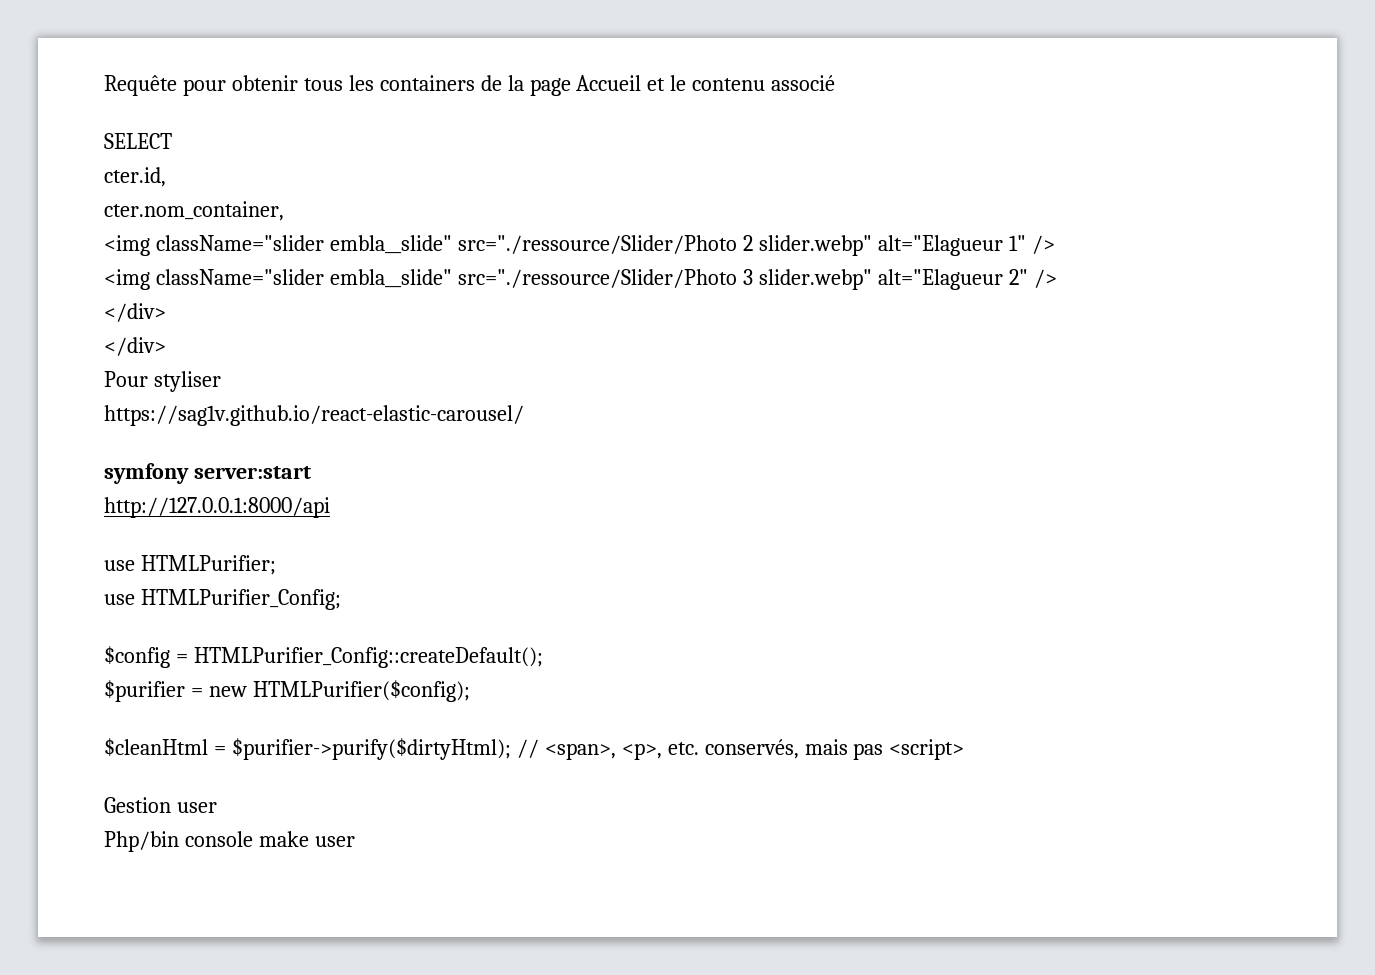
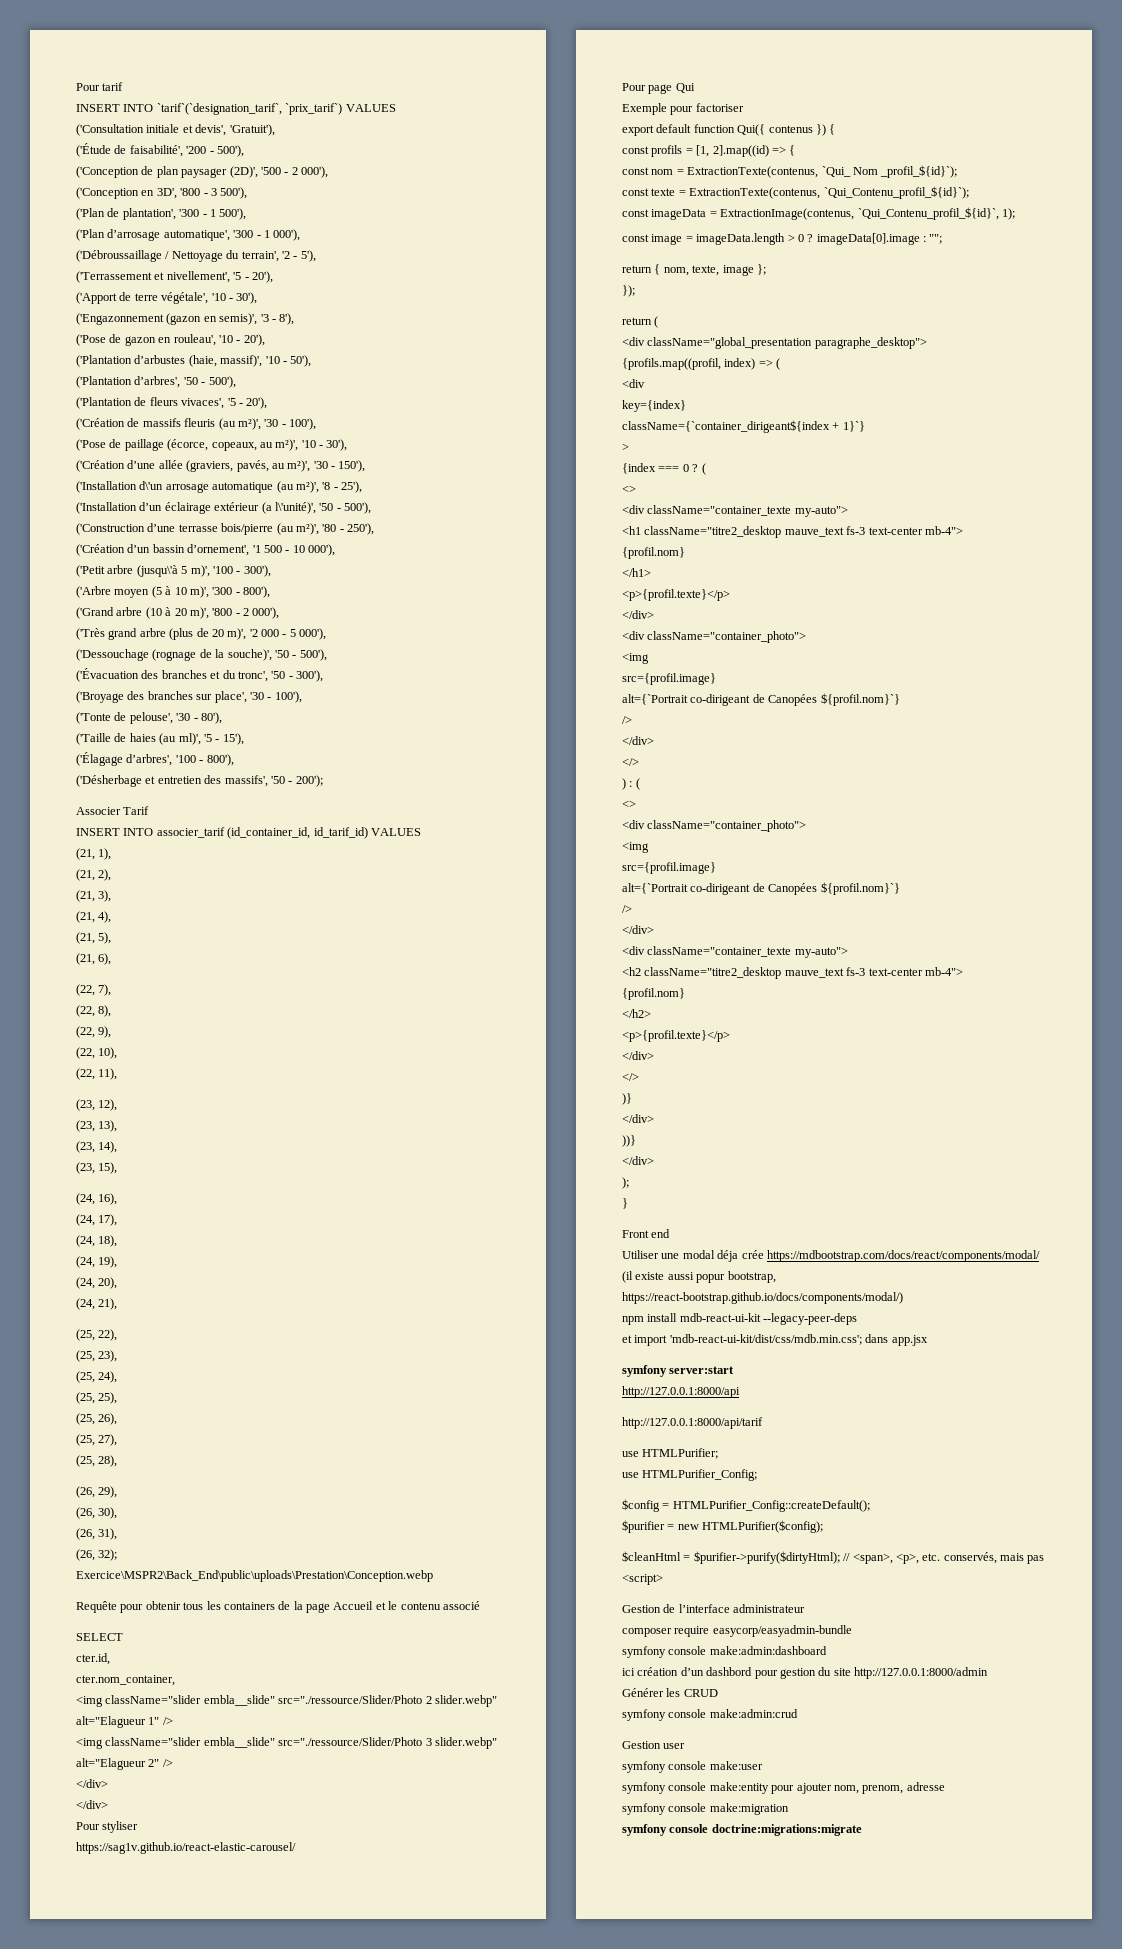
(104, 85) none -> [76,82,124,91] [76,103,396,115] [76,124,275,136] [76,143,244,157] [76,166,328,178] [76,187,248,199] [76,208,247,220] [76,229,301,241] [76,250,316,262] [76,271,273,283] [76,292,258,304] [76,313,295,325] [76,334,265,346] [76,355,312,367] [76,376,236,388] [76,397,268,409] [76,418,316,430] [76,439,348,451] [76,460,366,472] [76,481,362,493] [76,502,371,514] [76,523,374,535] [76,544,335,556] [76,565,271,577] [76,586,270,598] [76,607,280,619] [76,628,327,640] [76,649,327,661] [76,668,323,682] [76,691,302,703] [76,712,222,724] [76,733,244,745] [76,752,234,766] [76,775,323,787] [76,806,150,815] [76,827,421,839] [76,848,112,860] [76,869,112,881] [76,890,112,902] [76,911,112,923] [76,932,112,944] [76,953,112,965] [76,984,112,996] [76,1005,112,1017] [76,1026,112,1038] [76,1047,118,1059] [76,1068,118,1080] [76,1099,118,1111] [76,1120,118,1132] [76,1141,118,1153] [76,1162,118,1174] [76,1193,118,1205] [76,1214,118,1226] [76,1235,118,1247] [76,1256,118,1268] [76,1277,118,1289] [76,1298,118,1310] [76,1329,118,1341] [76,1350,118,1362] [76,1371,118,1383] [76,1392,118,1404] [76,1413,118,1425] [76,1434,118,1446] [76,1455,118,1467] [76,1486,118,1498] [76,1507,118,1519] [76,1528,118,1540] [76,1549,118,1561] [76,1570,433,1582] Pour tarif // INSERT INTO `tarif`(`designation_tarif`, `prix_tarif`) VALUES // ('Consultation initiale et devis', 'Gratuit'), // ('Étude de faisabilité', '200 - 500'), // ('Conception de plan paysager (2D)', '500 - 2 000'), // ('Conception en 3D', '800 - 3 500'), // ('Plan de plantation', '300 - 1 500'), // ('Plan d’arrosage automatique', '300 - 1 000'), // ('Débroussaillage / Nettoyage du terrain', '2 - 5'), // ('Terrassement et nivellement', '5 - 20'), // ('Apport de terre végétale', '10 - 30'), // ('Engazonnement (gazon en semis)', '3 - 8'), // ('Pose de gazon en rouleau', '10 - 20'), // ('Plantation d’arbustes (haie, massif)', '10 - 50'), // ('Plantation d’arbres', '50 - 500'), // ('Plantation de fleurs vivaces', '5 - 20'), // ('Création de massifs fleuris (au m²)', '30 - 100'), // ('Pose de paillage (écorce, copeaux, au m²)', '10 - 30'), // ('Création d’une allée (graviers, pavés, au m²)', '30 - 150'), // ('Installation d\'un arrosage automatique (au m²)', '8 - 25'), // ('Installation d’un éclairage extérieur (a l\'unité)', '50 - 500'), // ('Construction d’une terrasse bois/pierre (au m²)', '80 - 250'), // ('Création d’un bassin d’ornement', '1 500 - 10 000'), // ('Petit arbre (jusqu\'à 5 m)', '100 - 300'), // ('Arbre moyen (5 à 10 m)', '300 - 800'), // ('Grand arbre (10 à 20 m)', '800 - 2 000'), // ('Très grand arbre (plus de 20 m)', '2 000 - 5 000'), // ('Dessouchage (rognage de la souche)', '50 - 500'), // ('Évacuation des branches et du tronc', '50 - 300'), // ('Broyage des branches sur place', '30 - 100'), // ('Tonte de pelouse', '30 - 80'), // ('Taille de haies (au ml)', '5 - 15'), // ('Élagage d’arbres', '100 - 800'), // ('Désherbage et entretien des massifs', '50 - 200'); // Associer Tarif // INSERT INTO associer_tarif (id_container_id, id_tarif_id) VALUES // (21, 1), // (21, 2), // (21, 3), // (21, 4), // (21, 5), // (21, 6), // (22, 7), // (22, 8), // (22, 9), // (22, 10), // (22, 11), // (23, 12), // (23, 13), // (23, 14), // (23, 15), // (24, 16), // (24, 17), // (24, 18), // (24, 19), // (24, 20), // (24, 21), // (25, 22), // (25, 23), // (25, 24), // (25, 25), // (25, 26), // (25, 27), // (25, 28), // (26, 29), // (26, 30), // (26, 31), // (26, 32); // Exercice\MSPR2\Back_End\public\uploads\Prestation\Conception.webp //
(524, 415) none -> [622,83,695,94] [622,103,744,115] [622,124,836,136] [622,145,796,157] [622,165,958,178] [622,186,969,199] [622,207,1015,220] [622,233,943,245] [622,264,766,276] [622,285,635,297] [622,316,659,328] [622,337,927,349] [622,358,781,370] [622,379,645,388] [622,400,686,412] [622,420,865,433] [622,443,629,451] [622,463,706,475] [622,485,636,493] [622,505,848,517] [622,526,963,538] [622,547,685,559] [622,568,651,577] [622,589,730,601] [622,610,654,619] [622,631,807,643] [622,653,649,664] [622,673,716,685] [622,693,900,706] [622,716,632,724] [622,736,654,745] [622,758,639,766] [622,778,640,790] [622,800,636,808] [622,820,807,832] [622,842,649,853] [622,862,716,874] [622,882,900,895] [622,905,632,913] [622,925,654,934] [622,946,848,958] [622,967,963,979] [622,988,685,1000] [622,1009,651,1018] [622,1030,730,1042] [622,1051,654,1060] [622,1073,639,1081] [622,1093,632,1105] [622,1114,654,1123] [622,1135,636,1147] [622,1156,654,1165] [622,1177,629,1189] [622,1198,628,1209] [622,1229,671,1238] [622,1250,1040,1262] [622,1271,776,1283] [622,1292,903,1304] [622,1313,858,1325] [622,1334,928,1346] // Pour page Qui // Exemple pour factoriser // export default function Qui({ contenus }) { // const profils = [1, 2].map((id) => { // const nom = ExtractionTexte(contenus, `Qui_ Nom _profil_${id}`); // const texte = ExtractionTexte(contenus, `Qui_Contenu_profil_${id}`); // const imageData = ExtractionImage(contenus, `Qui_Contenu_profil_${id}`, 1); // const image = imageData.length > 0 ? imageData[0].image : ""; // return { nom, texte, image }; // }); // return ( // <div className="global_presentation paragraphe_desktop"> // {profils.map((profil, index) => ( // <div // key={index} // className={`container_dirigeant${index + 1}`} // > // {index === 0 ? ( // <> // <div className="container_texte my-auto"> // <h1 className="titre2_desktop mauve_text fs-3 text-center mb-4"> // {profil.nom} // </h1> // <p>{profil.texte}</p> // </div> // <div className="container_photo"> // <img // src={profil.image} // alt={`Portrait co-dirigeant de Canopées ${profil.nom}`} // /> // </div> // </> // ) : ( // <> // <div className="container_photo"> // <img // src={profil.image} // alt={`Portrait co-dirigeant de Canopées ${profil.nom}`} // /> // </div> // <div className="container_texte my-auto"> // <h2 className="titre2_desktop mauve_text fs-3 text-center mb-4"> // {profil.nom} // </h2> // <p>{profil.texte}</p> // </div> // </> // )} // </div> // ))} // </div> // ); // } // Front end // Utiliser une modal déja crée https://mdbootstrap.com/docs/react/components/modal/ (il existe aussi popur bootstrap, https://react-bootstrap.github.io/docs/components/modal/) // npm install mdb-react-ui-kit --legacy-peer-deps // et import 'mdb-react-ui-kit/dist/css/mdb.min.css'; dans app.jsx
(330, 507) none -> [622,1417,763,1429] // http://127.0.0.1:8000/api/tarif
[176,802,217,813] [104,831,355,852] user // Php/bin console make user -> [663,1604,806,1613] [622,1625,852,1637] [622,1646,827,1658] [622,1667,988,1679] [622,1688,718,1697] [622,1709,798,1721] [622,1741,686,1749] [622,1761,763,1773] [622,1782,945,1794] [622,1803,789,1815] [622,1824,862,1836] de l’interface administrateur // composer require easycorp/easyadmin-bundle // symfony console make:admin:dashboard // ici création d’un dashbord pour gestion du site http://127.0.0.1:8000/admin // Générer les CRUD // symfony console make:admin:crud // Gestion user // symfony console make:user // symfony console make:entity pour ajouter nom, prenom, adresse // symfony console make:migration // symfony console doctrine:migrations:migrate

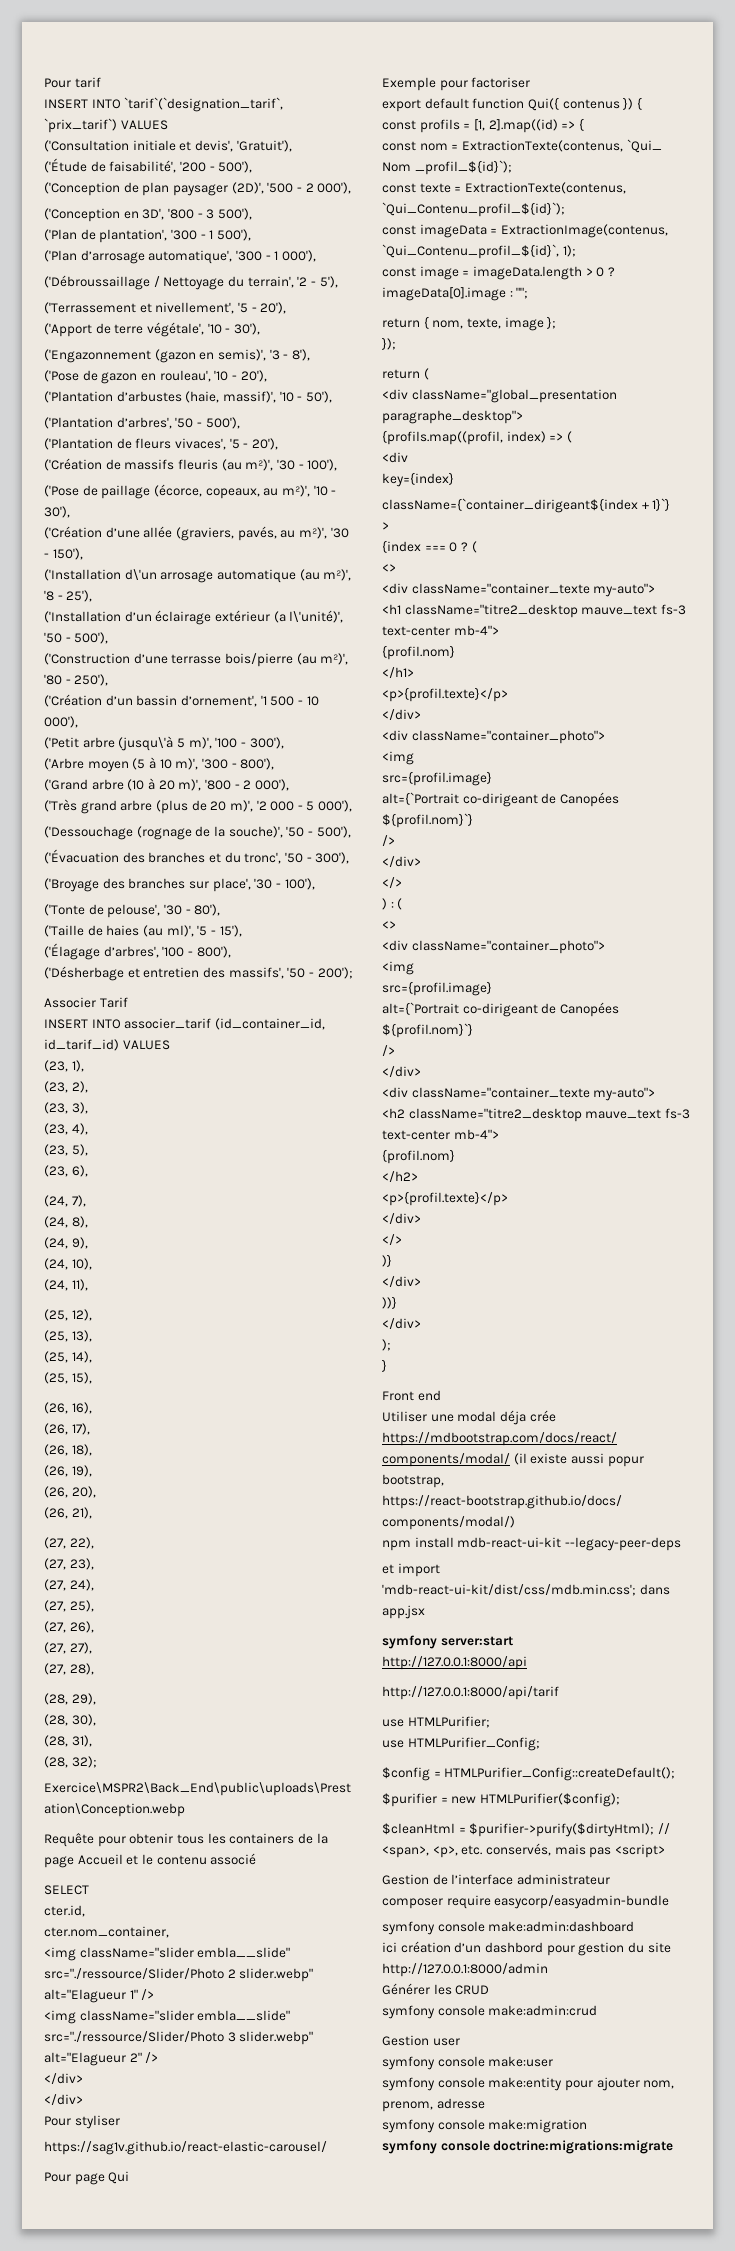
[76,848,95,860] (21, -> [44,1060,68,1072] (23,
[76,869,95,881] (21, -> [44,1081,68,1093] (23,
[76,890,95,902] (21, -> [44,1102,68,1114] (23,
[76,911,95,923] (21, -> [44,1123,68,1135] (23,
[76,932,95,944] (21, -> [44,1144,68,1156] (23,
[76,953,95,965] (21, -> [44,1165,68,1177] (23,
[76,984,95,996] (22, -> [44,1195,68,1207] (24,
[76,1005,95,1017] (22, -> [44,1216,68,1228] (24,
[76,1026,95,1038] (22, -> [44,1237,68,1249] (24,
[76,1047,95,1059] (22, -> [44,1258,68,1270] (24,
[76,1068,95,1080] (22, -> [44,1279,68,1291] (24,
[76,1099,95,1111] (23, -> [44,1309,68,1321] (25,
[76,1120,95,1132] (23, -> [44,1330,68,1342] (25,
[76,1141,95,1153] (23, -> [44,1351,68,1363] (25,
[76,1162,95,1174] (23, -> [44,1372,68,1384] (25,
[76,1193,95,1205] (24, -> [44,1402,68,1414] (26,
[76,1214,95,1226] (24, -> [44,1423,68,1435] (26,
[76,1235,95,1247] (24, -> [44,1444,68,1456] (26,
[76,1256,95,1268] (24, -> [44,1465,68,1477] (26,
[76,1277,95,1289] (24, -> [44,1486,68,1498] (26,
[76,1298,95,1310] (24, -> [44,1507,68,1519] (26,
[76,1329,95,1341] (25, -> [44,1537,66,1549] (27,
[76,1350,95,1362] (25, -> [44,1558,66,1570] (27,
[76,1371,95,1383] (25, -> [44,1579,66,1591] (27,
[76,1392,95,1404] (25, -> [44,1600,66,1612] (27,
[76,1413,95,1425] (25, -> [44,1621,66,1633] (27,
[76,1434,95,1446] (25, -> [44,1642,66,1654] (27,
[76,1455,95,1467] (25, -> [44,1663,66,1675] (27,
[76,1486,95,1498] (26, -> [44,1693,68,1705] (28,
[76,1507,95,1519] (26, -> [44,1714,68,1726] (28,
[76,1528,95,1540] (26, -> [44,1735,68,1747] (28,
[76,1549,95,1561] (26, -> [44,1756,68,1768] (28,

